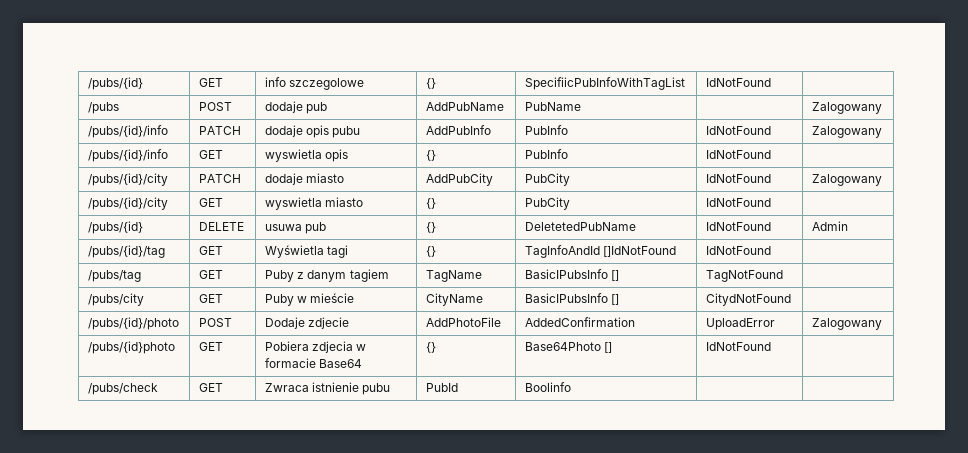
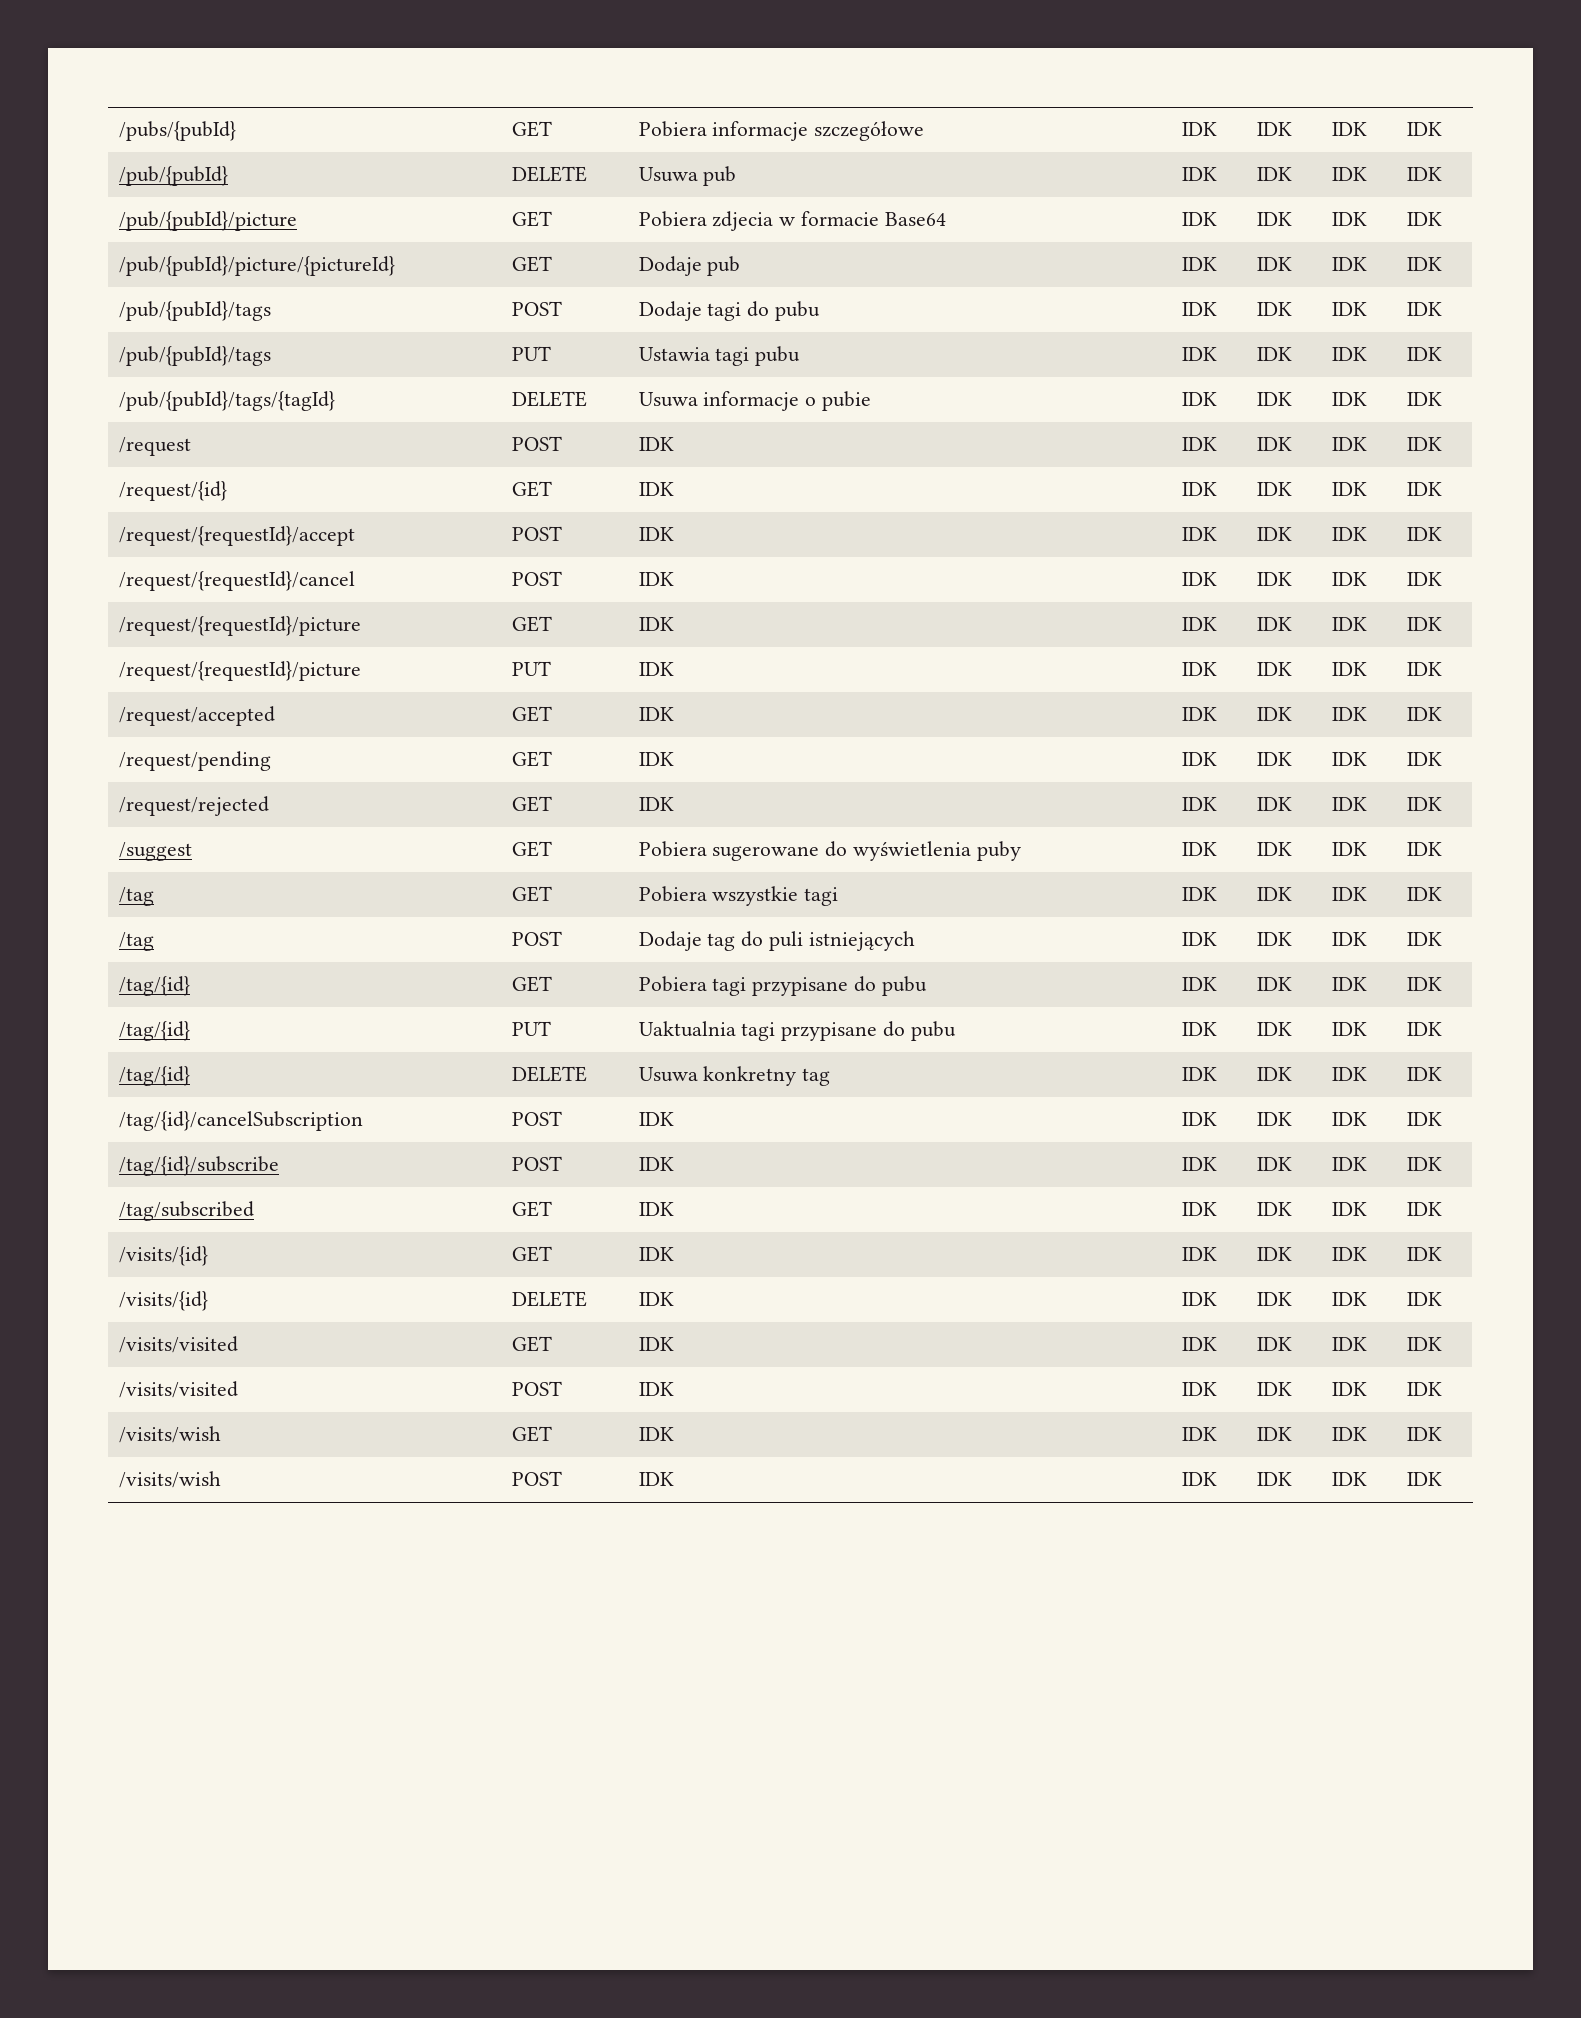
[87,77,143,90] [198,78,223,87] [264,77,365,90] [425,78,436,89] [524,77,685,90] [705,78,771,87] [87,102,119,114] [198,102,232,111] [264,101,328,114] [425,102,504,111] [524,102,581,111] [811,102,882,114] [87,125,168,138] [198,126,241,135] [264,125,361,138] [425,125,491,135] [524,125,568,135] [705,126,771,135] [811,126,882,138] [87,149,168,162] [198,150,223,159] [264,149,349,162] [425,150,436,161] [524,149,568,159] [705,150,771,159] [87,173,168,186] [198,174,241,183] [264,173,345,185] [425,173,493,186] [524,173,570,186] [705,174,771,183] [811,174,882,186] [87,197,168,210] [198,198,223,207] [264,197,364,210] [425,198,436,209] [524,197,570,210] [705,198,771,207] [87,221,143,234] [198,222,244,231] [264,222,327,234] [425,222,436,233] [524,222,636,231] [705,222,771,231] [811,221,848,231] [87,245,165,258] [198,246,223,255] [264,245,349,258] [425,246,436,257] [524,245,677,258] [705,246,771,255] [87,270,141,282] [198,270,223,279] [264,269,389,282] [425,270,482,282] [524,269,620,281] [705,270,783,282] [87,293,144,306] [198,294,223,303] [264,293,355,306] [425,293,483,306] [524,293,620,305] [705,293,791,306] [87,317,179,330] [198,318,232,327] [264,317,350,329] [425,317,501,327] [524,317,635,327] [705,318,775,330] [811,318,882,330] [87,341,175,354] /pubs/{id} | GET | info szczegolowe | {} | SpecifiicPubInfoWithTagList | IdNotFound | // /pubs | POST | dodaje pub | AddPubName | PubName | | Zalogowany // /pubs/{id}/info | PATCH | dodaje opis pubu | AddPubInfo | PubInfo | IdNotFound | Zalogowany // /pubs/{id}/info | GET | wyswietla opis | {} | PubInfo | IdNotFound | // /pubs/{id}/city | PATCH | dodaje miasto | AddPubCity | PubCity | IdNotFound | Zalogowany // /pubs/{id}/city | GET | wyswietla miasto | {} | PubCity | IdNotFound | // /pubs/{id} | DELETE | usuwa pub | {} | DeletetedPubName | IdNotFound | Admin // /pubs/{id}/tag | GET | Wyświetla tagi | {} | TagInfoAndId []IdNotFound | IdNotFound | // /pubs/tag | GET | Puby z danym tagiem | TagName | BasicIPubsInfo [] | TagNotFound | // /pubs/city | GET | Puby w mieście | CityName | BasicIPubsInfo [] | CitydNotFound | // /pubs/{id}/photo | POST | Dodaje zdjecie | AddPhotoFile | AddedConfirmation | UploadError | Zalogowany // /pubs/{id}photo -> [118,121,236,141] [511,121,552,137] [638,121,925,141] [1181,122,1217,136] [1256,122,1292,136] [1331,122,1367,136] [1406,122,1442,136] [118,166,228,186] [511,166,587,182] [638,166,737,186] [1181,167,1217,181] [1256,167,1292,181] [1331,167,1367,181] [1406,167,1442,181] [118,211,297,231] /pubs/{pubId} | GET | Pobiera informacje szczegółowe | IDK | IDK | IDK | IDK // /pub/{pubId} | DELETE | Usuwa pub | IDK | IDK | IDK | IDK // /pub/{pubId}/picture
[425,342,436,353] [524,342,613,353] [705,342,771,351] [87,383,158,395] [198,383,223,392] [264,382,391,395] [425,383,458,392] [524,382,571,392] {} | Base64Photo [] | IdNotFound | // /pubs/check | GET | Zwraca istnienie pubu | PubId | Boolinfo | | -> [1181,212,1217,226] [1256,212,1292,226] [1331,212,1367,226] [1406,212,1442,226] [118,256,395,276] [511,256,552,272] [638,256,741,276] [1181,257,1217,271] [1256,257,1292,271] [1331,257,1367,271] [1406,257,1442,271] [118,301,271,321] [511,301,562,316] [638,301,820,321] [1181,302,1217,316] [1256,302,1292,316] [1331,302,1367,316] [1406,302,1442,316] [118,346,271,366] [511,346,551,361] [638,346,801,366] [1181,347,1217,361] [1256,347,1292,361] [1331,347,1367,361] [1406,347,1442,361] [118,391,335,411] [511,391,587,407] [638,391,871,411] [1181,392,1217,406] [1256,392,1292,406] [1331,392,1367,406] [1406,392,1442,406] [118,437,191,456] [511,436,562,451] [638,437,674,451] [1181,437,1217,451] [1256,437,1292,451] [1331,437,1367,451] [1406,437,1442,451] [118,481,227,501] [511,481,552,497] [638,482,674,496] [1181,482,1217,496] [1256,482,1292,496] [1331,482,1367,496] [1406,482,1442,496] [118,526,355,546] [511,526,562,541] [638,527,674,541] [1181,527,1217,541] [1256,527,1292,541] [1331,527,1367,541] [1406,527,1442,541] [118,571,355,591] [511,571,562,586] [638,572,674,586] [1181,572,1217,586] [1256,572,1292,586] [1331,572,1367,586] [1406,572,1442,586] [118,616,361,636] [511,616,552,632] [638,617,674,631] [1181,617,1217,631] [1256,617,1292,631] [1331,617,1367,631] [1406,617,1442,631] [118,661,361,681] [511,661,551,676] [638,662,674,676] [1181,662,1217,676] [1256,662,1292,676] [1331,662,1367,676] [1406,662,1442,676] [118,706,275,726] [511,706,552,722] [638,707,674,721] [1181,707,1217,721] [1256,707,1292,721] [1331,707,1367,721] [1406,707,1442,721] [118,751,271,771] [511,751,552,767] [638,752,674,766] [1181,752,1217,766] [1256,752,1292,766] [1331,752,1367,766] [1406,752,1442,766] [118,796,269,816] [511,796,552,812] [638,797,674,811] [1181,797,1217,811] [1256,797,1292,811] [1331,797,1367,811] [1406,797,1442,811] [118,842,192,861] [511,841,552,857] [638,841,1021,861] [1181,842,1217,856] [1256,842,1292,856] [1331,842,1367,856] [1406,842,1442,856] [118,887,154,906] [511,886,552,902] [638,886,839,906] [1181,887,1217,901] [1256,887,1292,901] [1331,887,1367,901] [1406,887,1442,901] [118,932,154,951] [511,931,562,946] [638,931,915,951] [1181,932,1217,946] [1256,932,1292,946] [1331,932,1367,946] [1406,932,1442,946] [118,976,190,996] [511,976,552,992] [638,976,927,996] [1181,977,1217,991] [1256,977,1292,991] [1331,977,1367,991] [1406,977,1442,991] [118,1021,190,1041] [511,1021,551,1036] [638,1021,956,1041] [1181,1022,1217,1036] [1256,1022,1292,1036] [1331,1022,1367,1036] [1406,1022,1442,1036] [118,1066,190,1086] [511,1066,587,1082] [638,1066,831,1086] [1181,1067,1217,1081] [1256,1067,1292,1081] [1331,1067,1367,1081] [1406,1067,1442,1081] [118,1111,363,1131] [511,1111,562,1126] [638,1112,674,1126] [1181,1112,1217,1126] [1256,1112,1292,1126] [1331,1112,1367,1126] [1406,1112,1442,1126] [118,1156,279,1176] [511,1156,562,1171] [638,1157,674,1171] [1181,1157,1217,1171] [1256,1157,1292,1171] [1331,1157,1367,1171] [1406,1157,1442,1171] [118,1201,254,1221] [511,1201,552,1217] [638,1202,674,1216] [1181,1202,1217,1216] [1256,1202,1292,1216] [1331,1202,1367,1216] [1406,1202,1442,1216] [118,1246,208,1266] [511,1246,552,1262] [638,1247,674,1261] [1181,1247,1217,1261] [1256,1247,1292,1261] [1331,1247,1367,1261] [1406,1247,1442,1261] [118,1291,208,1311] [511,1291,587,1307] [638,1292,674,1306] [1181,1292,1217,1306] [1256,1292,1292,1306] [1331,1292,1367,1306] [1406,1292,1442,1306] [118,1336,238,1353] [511,1336,552,1352] [638,1337,674,1351] [1181,1337,1217,1351] [1256,1337,1292,1351] [1331,1337,1367,1351] [1406,1337,1442,1351] [118,1381,238,1398] [511,1381,562,1396] [638,1382,674,1396] [1181,1382,1217,1396] [1256,1382,1292,1396] [1331,1382,1367,1396] [1406,1382,1442,1396] [118,1426,221,1443] [511,1426,552,1442] [638,1427,674,1441] [1181,1427,1217,1441] [1256,1427,1292,1441] [1331,1427,1367,1441] [1406,1427,1442,1441] [118,1471,221,1488] [511,1471,562,1486] [638,1472,674,1486] [1181,1472,1217,1486] [1256,1472,1292,1486] [1331,1472,1367,1486] [1406,1472,1442,1486] IDK | IDK | IDK | IDK // /pub/{pubId}/picture/{pictureId} | GET | Dodaje pub | IDK | IDK | IDK | IDK // /pub/{pubId}/tags | POST | Dodaje tagi do pubu | IDK | IDK | IDK | IDK // /pub/{pubId}/tags | PUT | Ustawia tagi pubu | IDK | IDK | IDK | IDK // /pub/{pubId}/tags/{tagId} | DELETE | Usuwa informacje o pubie | IDK | IDK | IDK | IDK // /request | POST | IDK | IDK | IDK | IDK | IDK // /request/{id} | GET | IDK | IDK | IDK | IDK | IDK // /request/{requestId}/accept | POST | IDK | IDK | IDK | IDK | IDK // /request/{requestId}/cancel | POST | IDK | IDK | IDK | IDK | IDK // /request/{requestId}/picture | GET | IDK | IDK | IDK | IDK | IDK // /request/{requestId}/picture | PUT | IDK | IDK | IDK | IDK | IDK // /request/accepted | GET | IDK | IDK | IDK | IDK | IDK // /request/pending | GET | IDK | IDK | IDK | IDK | IDK // /request/rejected | GET | IDK | IDK | IDK | IDK | IDK // /suggest | GET | Pobiera sugerowane do wyświetlenia puby | IDK | IDK | IDK | IDK // /tag | GET | Pobiera wszystkie tagi | IDK | IDK | IDK | IDK // /tag | POST | Dodaje tag do puli istniejących | IDK | IDK | IDK | IDK // /tag/{id} | GET | Pobiera tagi przypisane do pubu | IDK | IDK | IDK | IDK // /tag/{id} | PUT | Uaktualnia tagi przypisane do pubu | IDK | IDK | IDK | IDK // /tag/{id} | DELETE | Usuwa konkretny tag | IDK | IDK | IDK | IDK // /tag/{id}/cancelSubscription | POST | IDK | IDK | IDK | IDK | IDK // /tag/{id}/subscribe | POST | IDK | IDK | IDK | IDK | IDK // /tag/subscribed | GET | IDK | IDK | IDK | IDK | IDK // /visits/{id} | GET | IDK | IDK | IDK | IDK | IDK // /visits/{id} | DELETE | IDK | IDK | IDK | IDK | IDK // /visits/visited | GET | IDK | IDK | IDK | IDK | IDK // /visits/visited | POST | IDK | IDK | IDK | IDK | IDK // /visits/wish | GET | IDK | IDK | IDK | IDK | IDK // /visits/wish | POST | IDK | IDK | IDK | IDK | IDK

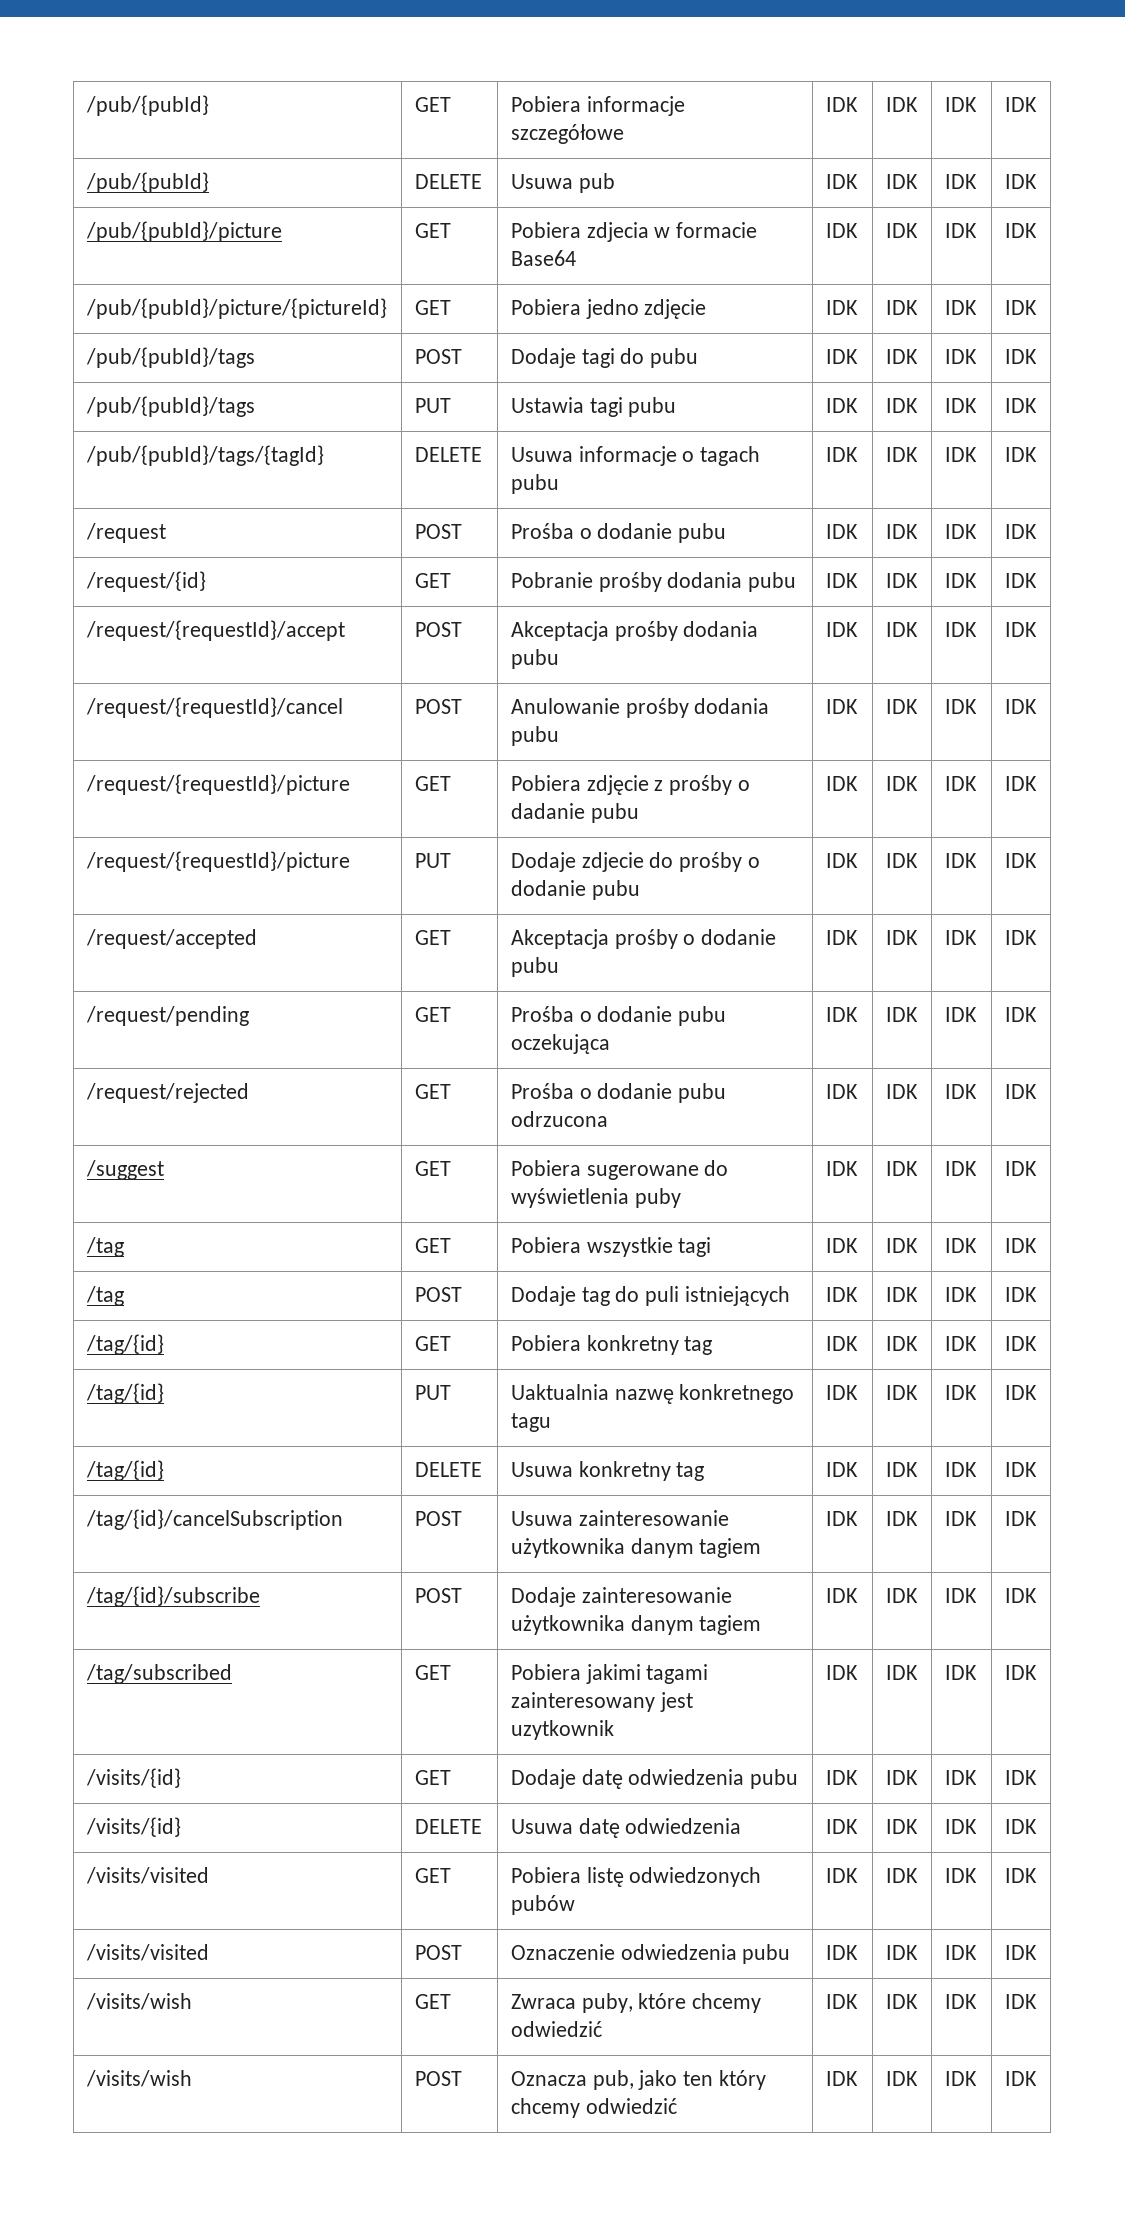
[118,121,236,141] /pubs/{pubId} -> [85,95,209,116] /pub/{pubId}
[638,256,741,276] Dodaje pub -> [510,299,707,319] Pobiera jedno zdjęcie
[821,391,871,411] pubie -> [700,446,761,466] [510,474,559,494] tagach pubu
[638,437,674,451] IDK -> [510,523,727,543] Prośba o dodanie pubu
[638,482,674,496] IDK -> [510,572,797,592] Pobranie prośby dodania pubu
[638,527,674,541] IDK -> [510,621,759,641] [510,649,559,669] Akceptacja prośby dodania pubu
[638,572,674,586] IDK -> [510,698,770,718] [510,726,559,746] Anulowanie prośby dodania pubu
[638,617,674,631] IDK -> [510,775,751,795] [510,803,639,823] Pobiera zdjęcie z prośby o dadanie pubu
[638,662,674,676] IDK -> [510,852,761,872] [510,880,640,900] Dodaje zdjecie do prośby o dodanie pubu
[638,707,674,721] IDK -> [510,929,777,949] [510,957,559,977] Akceptacja prośby o dodanie pubu
[638,752,674,766] IDK -> [510,1006,727,1026] [510,1034,610,1054] Prośba o dodanie pubu oczekująca
[638,797,674,811] IDK -> [510,1083,727,1103] [510,1111,608,1127] Prośba o dodanie pubu odrzucona
[712,976,927,996] tagi przypisane do pubu -> [586,1335,713,1355] konkretny tag
[741,1021,956,1041] tagi przypisane do pubu -> [614,1384,795,1404] [510,1413,551,1432] nazwę konkretnego tagu
[638,1112,674,1126] IDK -> [510,1510,729,1526] [510,1538,762,1558] Usuwa zainteresowanie użytkownika danym tagiem
[638,1157,674,1171] IDK -> [510,1587,732,1607] [510,1615,762,1635] Dodaje zainteresowanie użytkownika danym tagiem
[638,1202,674,1216] IDK -> [510,1664,709,1684] [510,1692,693,1712] [510,1720,614,1740] Pobiera jakimi tagami zainteresowany jest uzytkownik
[638,1247,674,1261] IDK -> [510,1769,799,1789] Dodaje datę odwiedzenia pubu
[638,1292,674,1306] IDK -> [510,1818,742,1838] Usuwa datę odwiedzenia
[638,1337,674,1351] IDK -> [510,1867,762,1887] [510,1895,575,1915] Pobiera listę odwiedzonych pubów
[638,1382,674,1396] IDK -> [510,1944,791,1964] Oznaczenie odwiedzenia pubu
[638,1427,674,1441] IDK -> [510,1993,762,2013] [510,2021,602,2037] Zwraca puby, które chcemy odwiedzić
[638,1472,674,1486] IDK -> [510,2070,767,2090] [510,2098,677,2118] Oznacza pub, jako ten który chcemy odwiedzić

